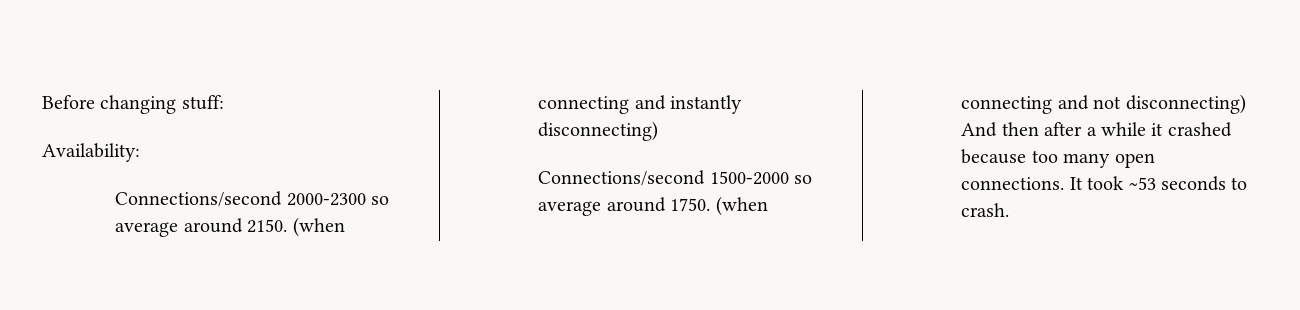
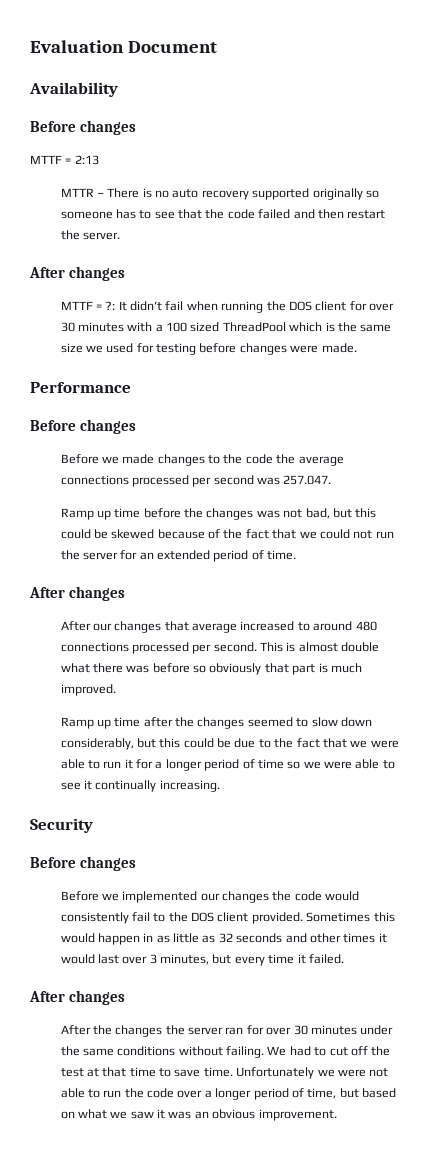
[42,95,224,114] [42,143,140,162] [115,191,390,207] [115,217,345,237] [538,95,743,114] [538,121,659,141] [538,170,813,186] [538,196,768,216] [961,94,1246,114] [961,122,1232,137] [961,149,1155,168] [961,176,1248,191] [961,203,1010,217] Before changing stuff: // Availability: // Connections/second 2000-2300 so average around 2150. (when connecting and instantly disconnecting) // Connections/second 1500-2000 so average around 1750. (when connecting and not disconnecting) And then after a while it crashed because too many open connections. It took ~53 seconds to crash. -> [30,40,218,53] [29,82,118,97] [30,120,137,135] [30,155,99,165] [60,188,379,200] [60,209,386,219] [60,230,120,240] [29,266,126,281] [60,301,395,313] [60,322,392,332] [60,343,357,355] [30,382,131,393] [30,419,137,434] [60,454,344,466] [60,475,332,487] [60,508,377,520] [60,529,394,539] [60,550,297,562] [29,586,126,601] [60,621,377,633] [60,642,380,654] [60,663,362,675] [60,684,116,696] [60,717,372,729] [60,738,399,750] [60,759,395,771] [60,780,220,792] [30,818,93,833] [30,856,137,871] [60,891,360,903] [60,912,395,924] [60,933,387,945] [60,954,344,966] [29,990,126,1005] [60,1025,394,1037] [60,1046,391,1058] [60,1067,389,1079] [60,1088,397,1100] [60,1109,337,1121] Evaluation Document // Availability // Before changes // MTTF = 2:13 // MTTR – There is no auto recovery supported originally so someone has to see that the code failed and then restart the server. // After changes // MTTF = ?: It didn’t fail when running the DOS client for over 30 minutes with a 100 sized ThreadPool which is the same size we used for testing before changes were made. // Performance // Before changes // Before we made changes to the code the average connections processed per second was 257.047. // Ramp up time before the changes was not bad, but this could be skewed because of the fact that we could not run the server for an extended period of time. // After changes // After our changes that average increased to around 480 connections processed per second. This is almost double what there was before so obviously that part is much improved. // Ramp up time after the changes seemed to slow down considerably, but this could be due to the fact that we were able to run it for a longer period of time so we were able to see it continually increasing. // Security // Before changes // Before we implemented our changes the code would consistently fail to the DOS client provided. Sometimes this would happen in as little as 32 seconds and other times it would last over 3 minutes, but every time it failed. // After changes // After the changes the server ran for over 30 minutes under the same conditions without failing. We had to cut off the test at that time to save time. Unfortunately we were not able to run the code over a longer period of time, but based on what we saw it was an obvious improvement.

